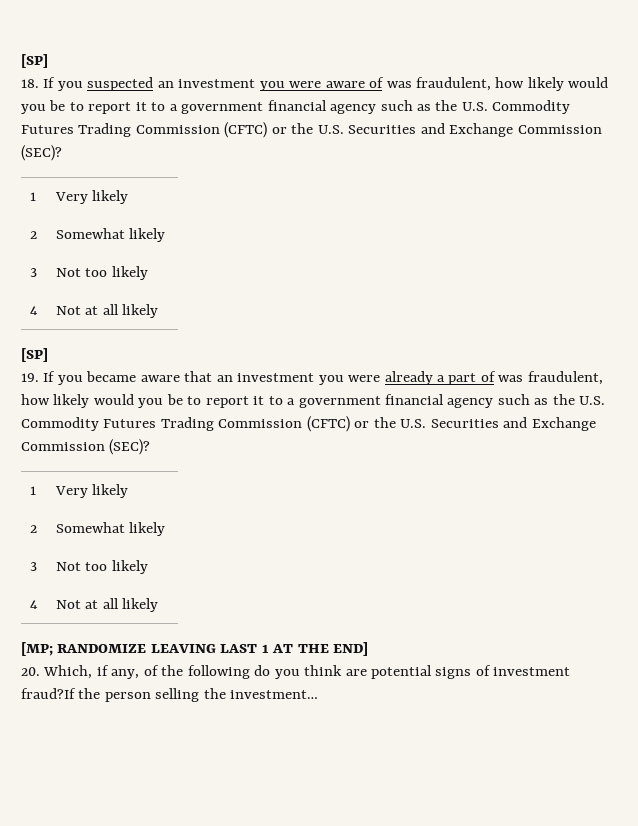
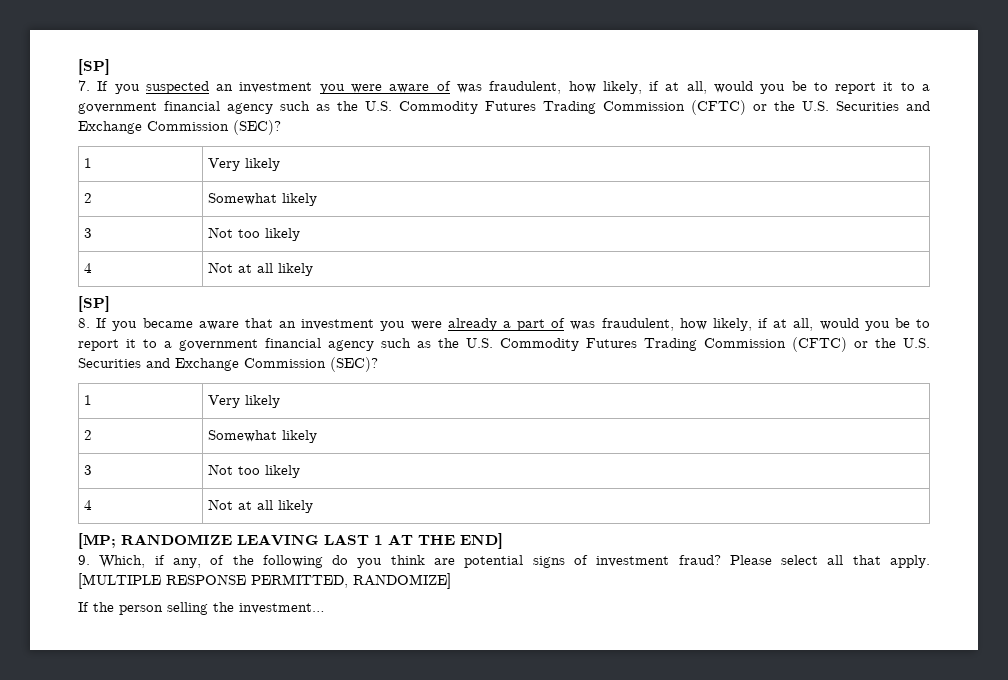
[21,54,48,68] [21,79,39,88] [SP] // 18. -> [78,59,110,75] [78,80,90,91] [SP] // 7.
[527,77,564,91] likely -> [602,81,707,94] likely, if at all,
[21,373,39,382] 19. -> [78,318,90,328] 8.
[53,394,90,408] likely -> [712,318,814,331] likely, if at all,
[21,667,40,676] 20. -> [78,555,90,565] 9.
[21,688,76,699] fraud?If -> [678,555,930,568] [78,573,451,589] [78,602,89,612] fraud? Please select all that apply. [MULTIPLE RESPONSE PERMITTED, RANDOMIZE] // If

